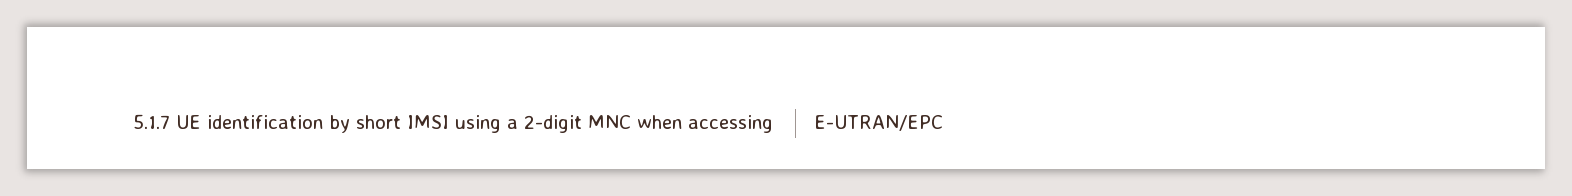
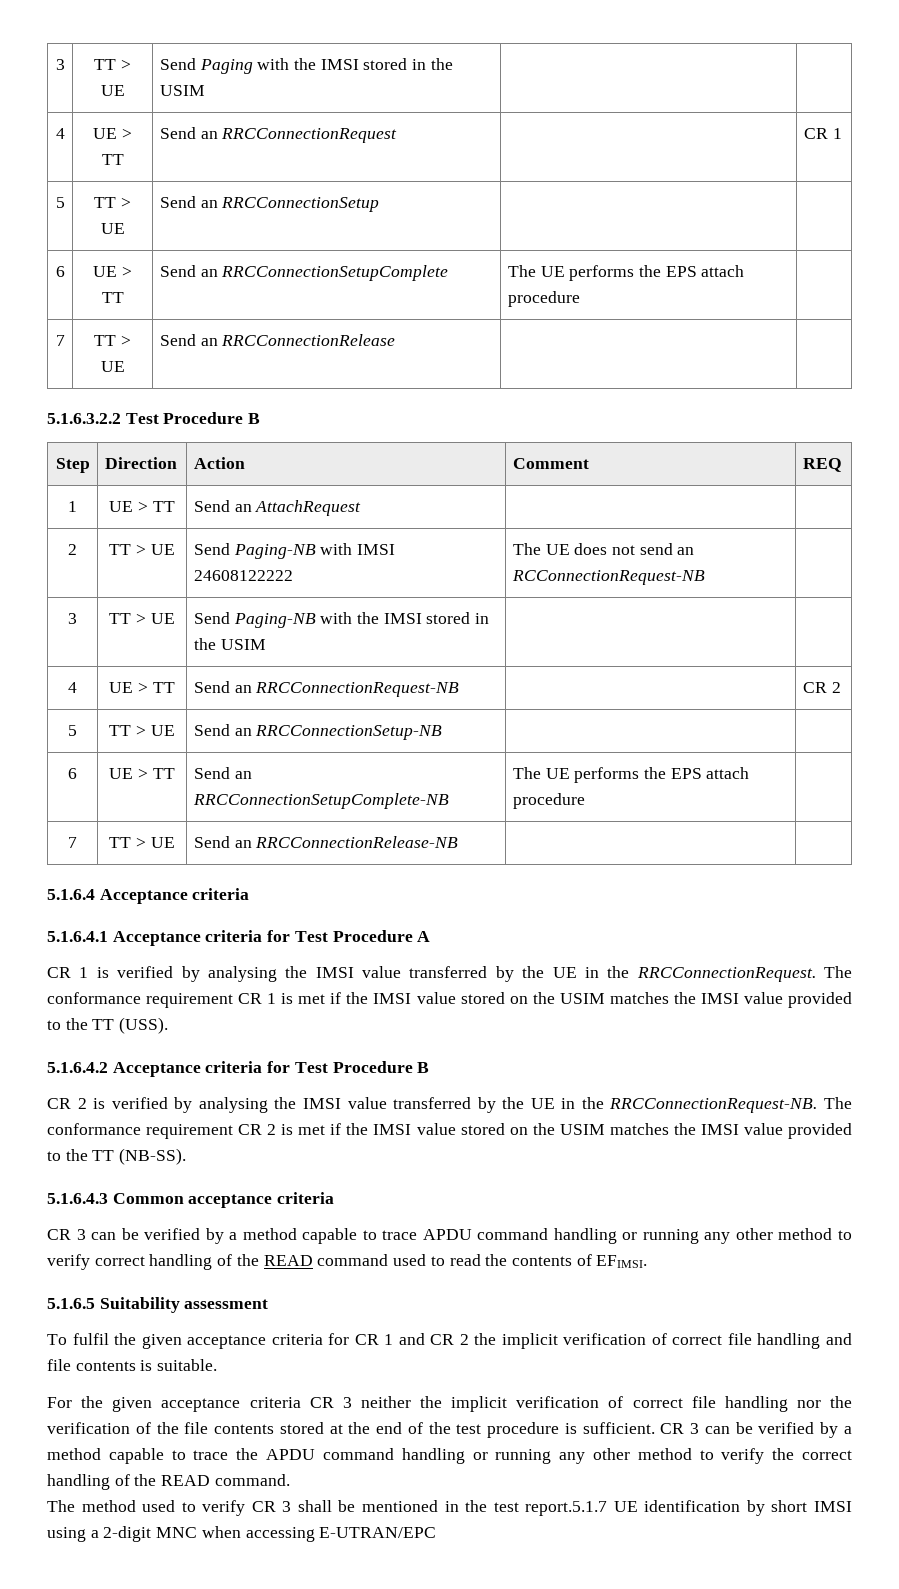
[133,114,170,129] 5.1.7 -> [55,59,65,70] [94,59,131,70] [100,85,125,96] [159,58,453,74] [159,85,205,96] [55,128,65,139] [93,128,132,139] [101,154,124,165] [159,127,398,143] [803,128,842,139] [55,197,65,208] [94,197,131,208] [100,223,125,234] [159,196,380,212] [55,266,65,277] [93,266,132,277] [101,292,124,303] [159,265,449,281] [507,265,745,281] [507,291,580,307] [55,335,65,346] [94,335,131,346] [100,361,125,372] [159,334,396,346] [47,412,261,424] [55,458,90,473] [104,457,177,469] [193,457,245,469] [512,458,589,469] [802,458,842,472] [68,501,77,512] [109,501,175,512] [193,500,362,516] [68,544,77,555] [109,544,175,555] [193,543,396,559] [193,570,293,581] [512,543,695,555] [511,570,705,585] [68,613,77,624] [109,613,175,624] [193,612,490,628] [193,638,266,650] [68,682,77,693] [109,682,175,693] [193,681,460,697] [802,682,841,693] [68,725,77,736] [109,725,175,736] [193,724,443,740] [68,768,77,779] [109,768,175,779] [193,767,252,779] [192,793,449,809] [512,767,750,783] [512,793,585,809] [68,837,77,848] [109,837,175,848] [193,836,459,848] [47,888,250,904] [47,930,431,946] [47,966,852,982] [47,992,852,1008] [47,1017,169,1034] [47,1061,430,1077] [47,1097,852,1113] [47,1123,852,1139] [47,1148,187,1165] [47,1192,335,1208] [47,1228,852,1244] [47,1254,648,1270] [47,1297,269,1313] [47,1333,852,1349] [47,1359,218,1371] [47,1396,852,1412] [47,1422,853,1438] [47,1448,852,1464] [47,1474,290,1490] [47,1500,608,1516] 3 | TT > UE | Send Paging with the IMSI stored in the USIM | | // 4 | UE > TT | Send an RRCConnectionRequest | | CR 1 // 5 | TT > UE | Send an RRCConnectionSetup | | // 6 | UE > TT | Send an RRCConnectionSetupComplete | The UE performs the EPS attach procedure | // 7 | TT > UE | Send an RRCConnectionRelease | | // 5.1.6.3.2.2 Test Procedure B // Step | Direction | Action | Comment | REQ // 1 | UE > TT | Send an AttachRequest | | // 2 | TT > UE | Send Paging-NB with IMSI 24608122222 | The UE does not send an RCConnectionRequest-NB | // 3 | TT > UE | Send Paging-NB with the IMSI stored in the USIM | | // 4 | UE > TT | Send an RRCConnectionRequest-NB | | CR 2 // 5 | TT > UE | Send an RRCConnectionSetup-NB | | // 6 | UE > TT | Send an RRCConnectionSetupComplete-NB | The UE performs the EPS attach procedure | // 7 | TT > UE | Send an RRCConnectionRelease-NB | | // 5.1.6.4 Acceptance criteria // 5.1.6.4.1 Acceptance criteria for Test Procedure A // CR 1 is verified by analysing the IMSI value transferred by the UE in the RRCConnectionRequest. The conformance requirement CR 1 is met if the IMSI value stored on the USIM matches the IMSI value provided to the TT (USS). // 5.1.6.4.2 Acceptance criteria for Test Procedure B // CR 2 is verified by analysing the IMSI value transferred by the UE in the RRCConnectionRequest-NB. The conformance requirement CR 2 is met if the IMSI value stored on the USIM matches the IMSI value provided to the TT (NB-SS). // 5.1.6.4.3 Common acceptance criteria // CR 3 can be verified by a method capable to trace APDU command handling or running any other method to verify correct handling of the READ command used to read the contents of EFIMSI. // 5.1.6.5 Suitability assessment // To fulfil the given acceptance criteria for CR 1 and CR 2 the implicit verification of correct file handling and file contents is suitable. // For the given acceptance criteria CR 3 neither the implicit verification of correct file handling nor the verification of the file contents stored at the end of the test procedure is sufficient. CR 3 can be verified by a method capable to trace the APDU command handling or running any other method to verify the correct handling of the READ command. // The method used to verify CR 3 shall be mentioned in the test report.5.1.7

